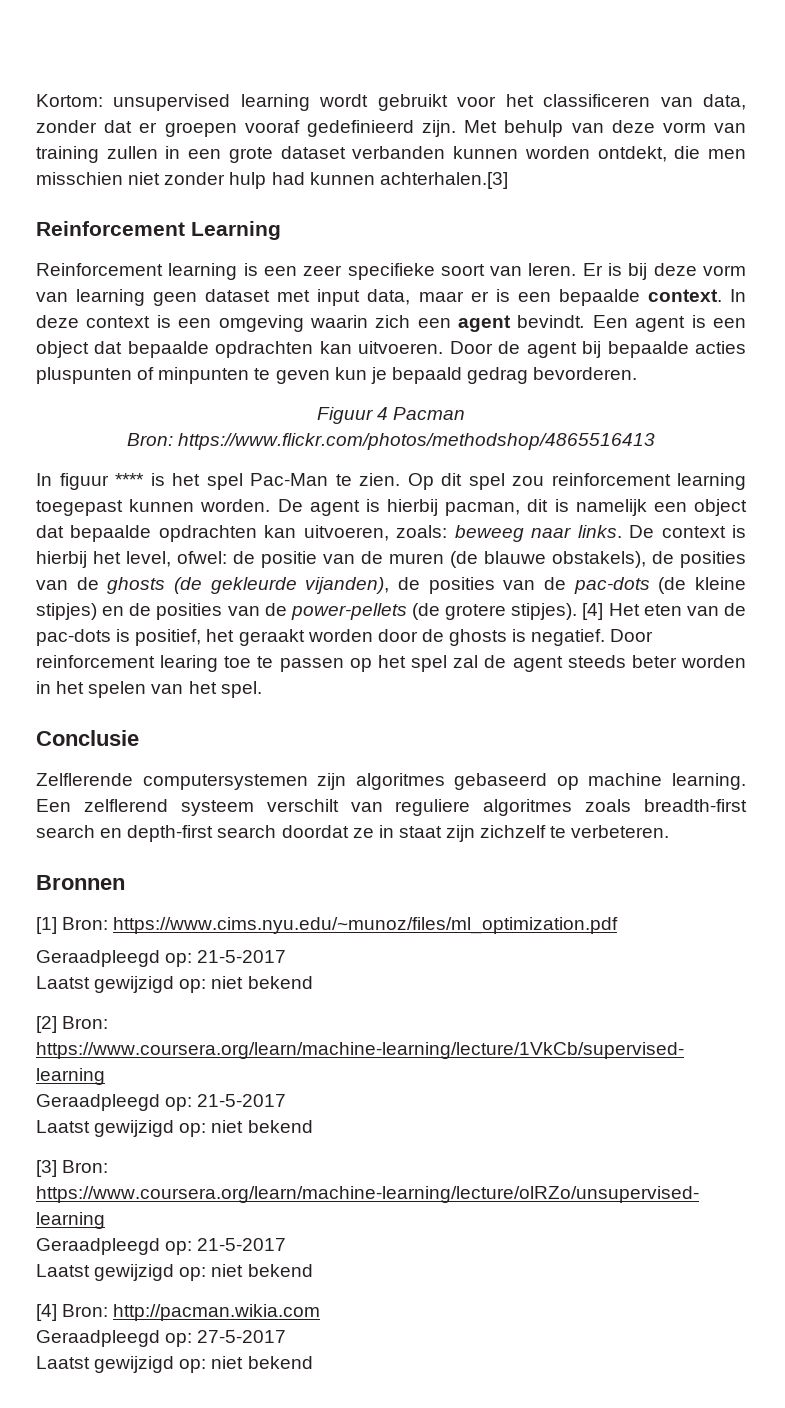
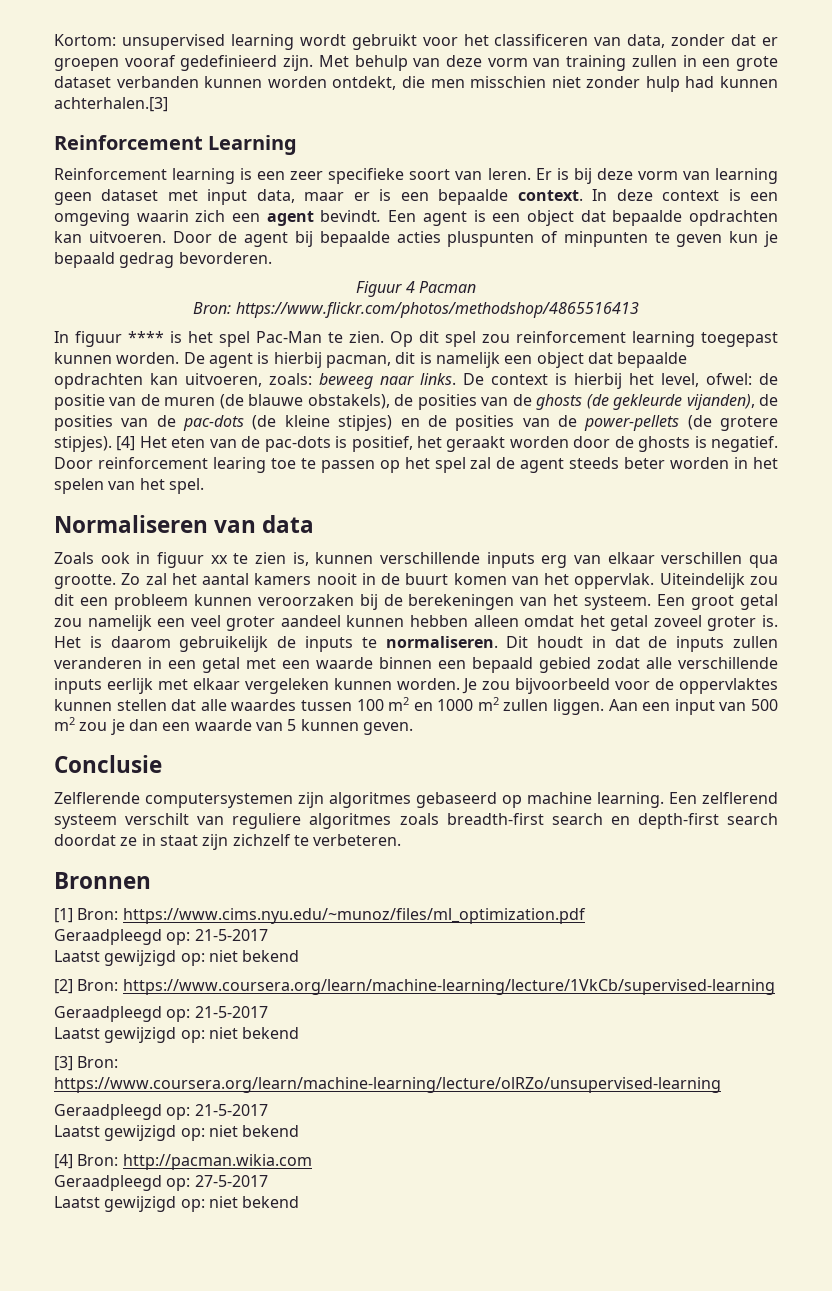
(262, 689) none -> [54,515,315,533] [54,552,778,568] [54,573,778,589] [54,594,778,610] [54,615,778,631] [54,636,779,652] [54,657,778,673] [54,678,779,694] [54,697,779,715] [54,717,413,735] // Normaliseren van data // Zoals ook in figuur xx te zien is, kunnen verschillende inputs erg van elkaar verschillen qua grootte. Zo zal het aantal kamers nooit in de buurt komen van het oppervlak. Uiteindelijk zou dit een probleem kunnen veroorzaken bij de berekeningen van het systeem. Een groot getal zou namelijk een veel groter aandeel kunnen hebben alleen omdat het getal zoveel groter is. Het is daarom gebruikelijk de inputs te normaliseren. Dit houdt in dat de inputs zullen veranderen in een getal met een waarde binnen een bepaald gebied zodat alle verschillende inputs eerlijk met elkaar vergeleken kunnen worden. Je zou bijvoorbeeld voor de oppervlaktes kunnen stellen dat alle waardes tussen 100 m2 en 1000 m2 zullen liggen. Aan een input van 500 m2 zou je dan een waarde van 5 kunnen geven.

